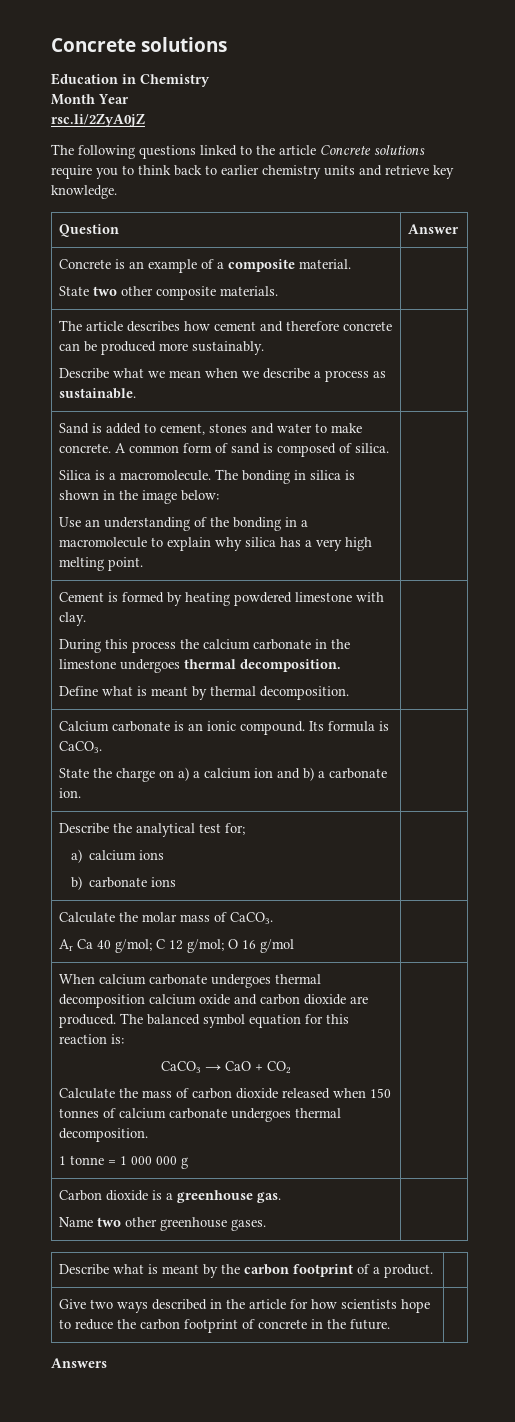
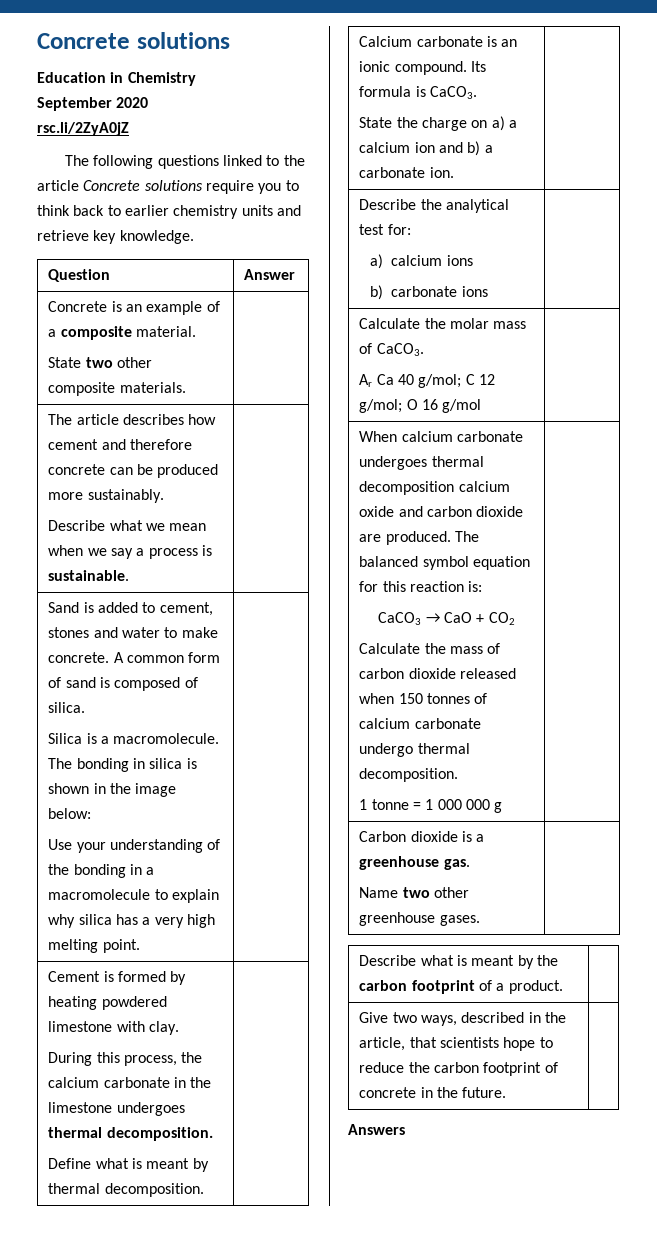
[51,94,129,105] Month Year -> [37,97,149,111] September 2020
[262,368,310,379] describe -> [111,548,134,559] say
[372,371,386,378] as -> [201,545,212,556] is
[84,519,100,527] an -> [76,842,106,853] your
[131,641,176,653] process -> [124,1055,178,1066] process,
[224,823,245,835] for; -> [387,224,411,235] for:
[230,1108,291,1122] undergoes -> [359,743,414,757] undergo
[116,1302,148,1313] ways -> [421,1015,458,1026] ways,
[248,1299,337,1309] article for how -> [359,1037,437,1051] article, that

